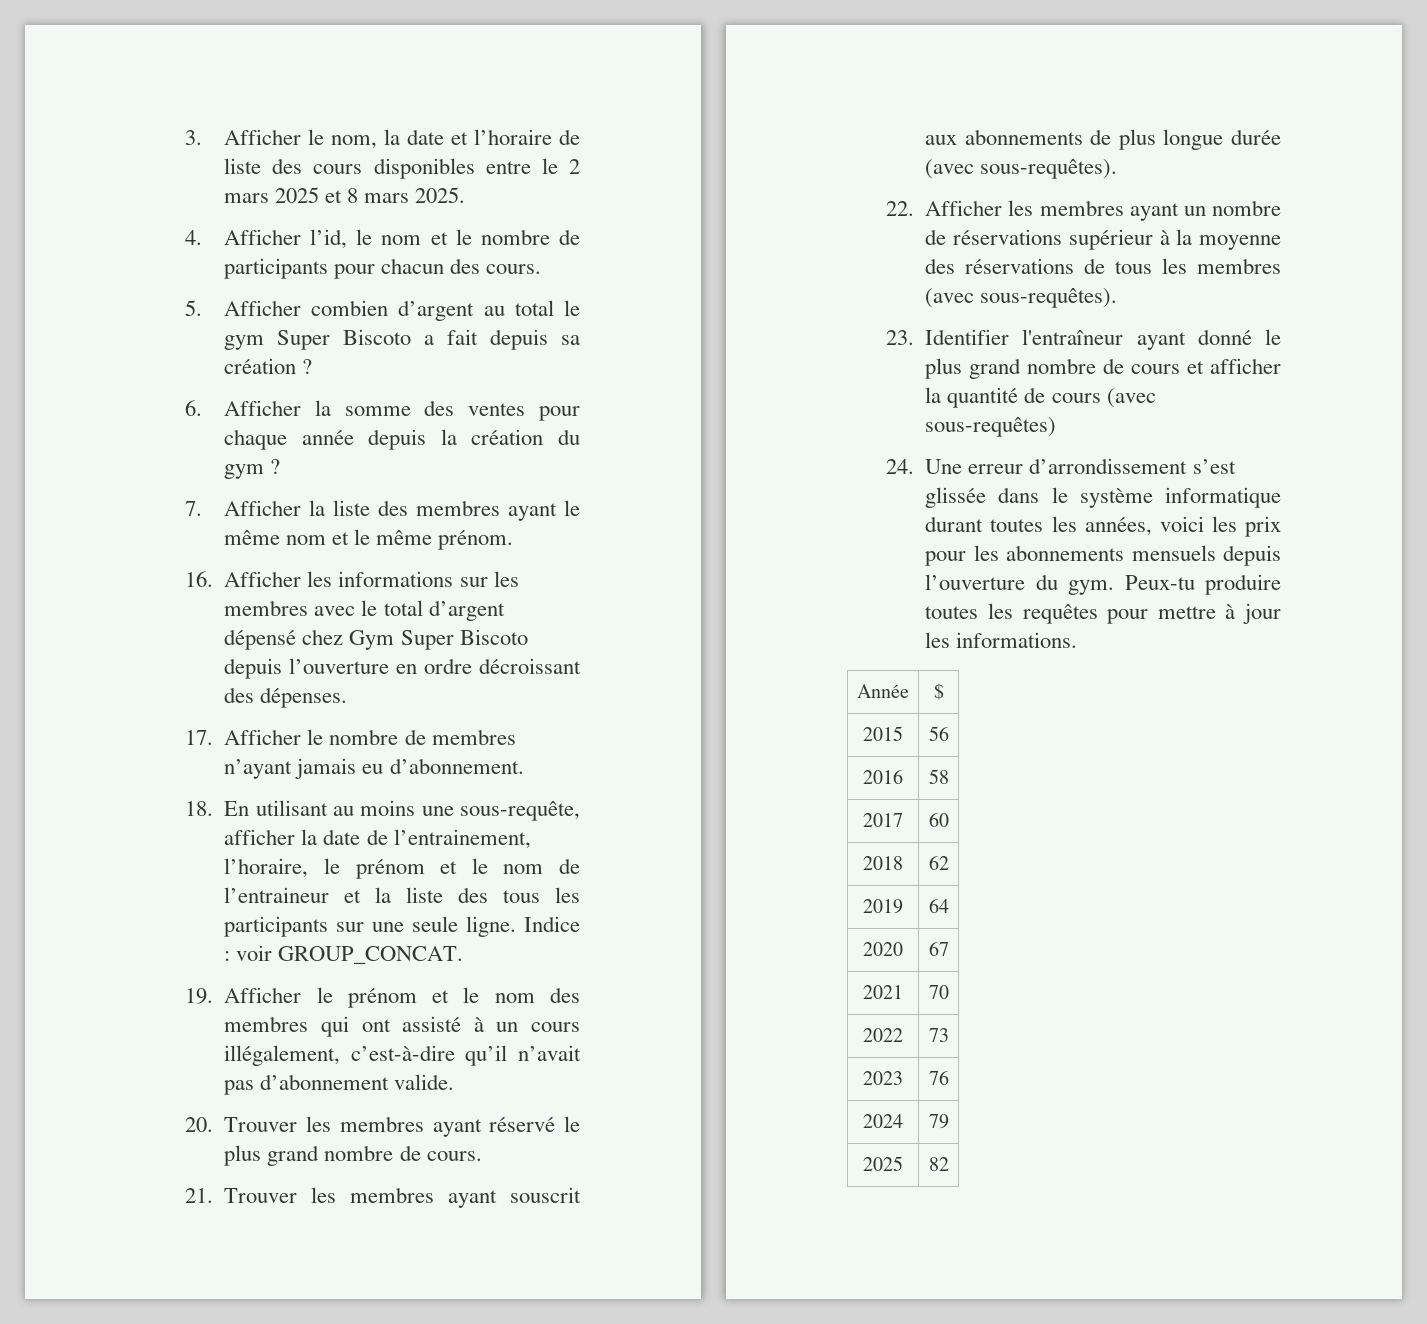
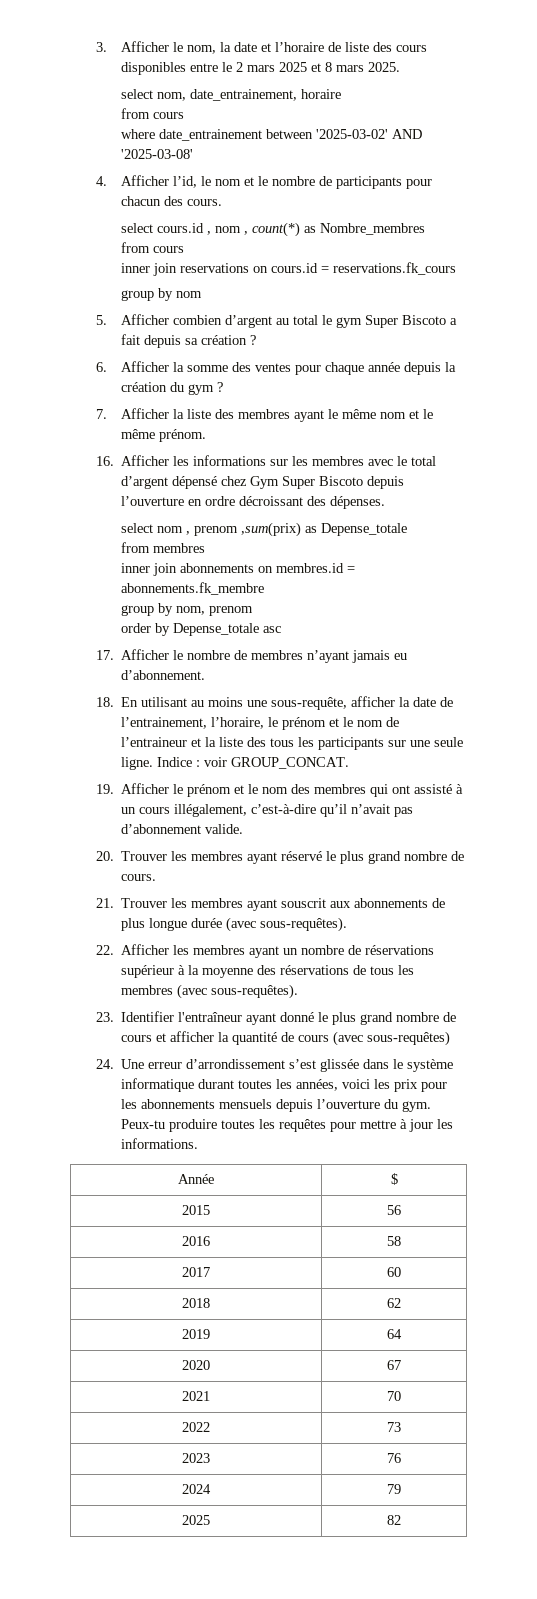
(466, 195) none -> [121,89,342,101] [121,108,185,119] [121,129,423,141] [121,149,194,159] // select nom, date_entrainement, horaire // from cours // where date_entrainement between '2025-03-02' AND '2025-03-08'
(542, 269) none -> [121,222,426,237] [121,242,185,253] [121,262,457,276] [121,288,203,301] // select cours.id , nom , count(*) as Nombre_membres // from cours // inner join reservations on cours.id = reservations.fk_cours // group by nom
(348, 697) none -> [121,522,408,537] [121,542,206,553] [121,563,356,576] [121,582,265,595] [121,603,254,616] [121,623,282,636] // select nom , prenom ,sum(prix) as Depense_totale // from membres // inner join abonnements on membres.id = abonnements.fk_membre // group by nom, prenom // order by Depense_totale asc

